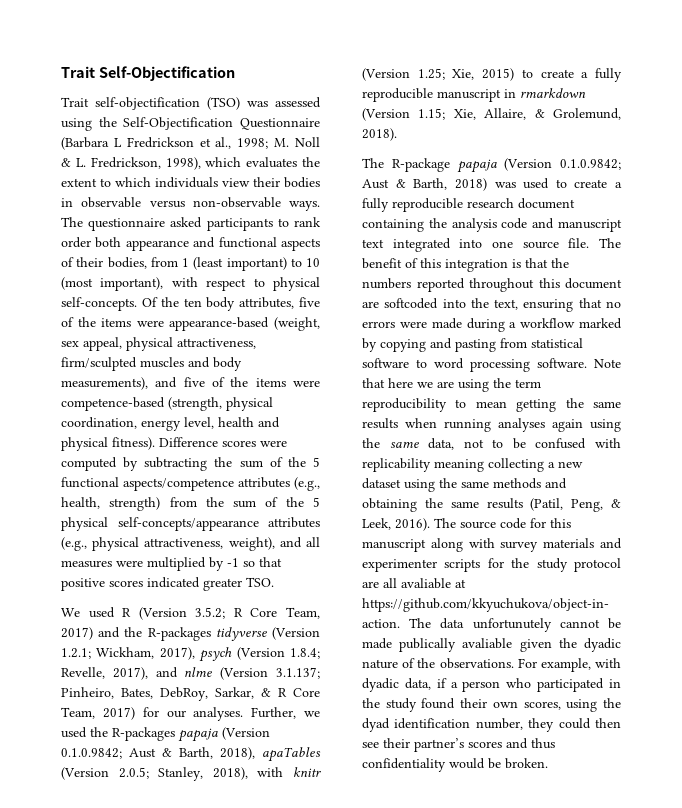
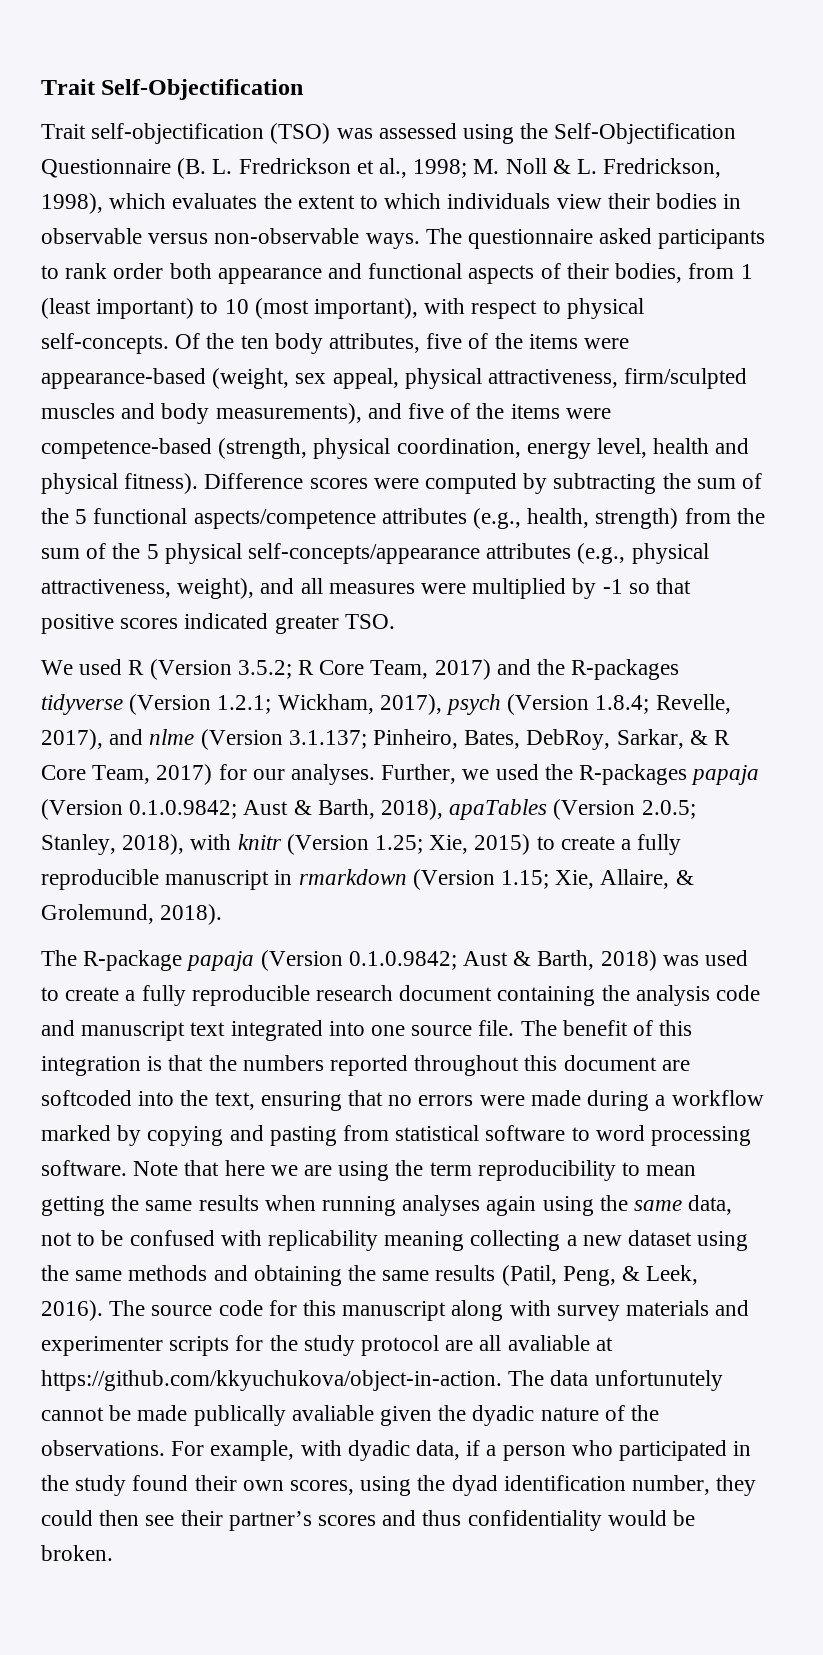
[61,137,122,150] (Barbara L -> [177,158,233,179] (B. L.

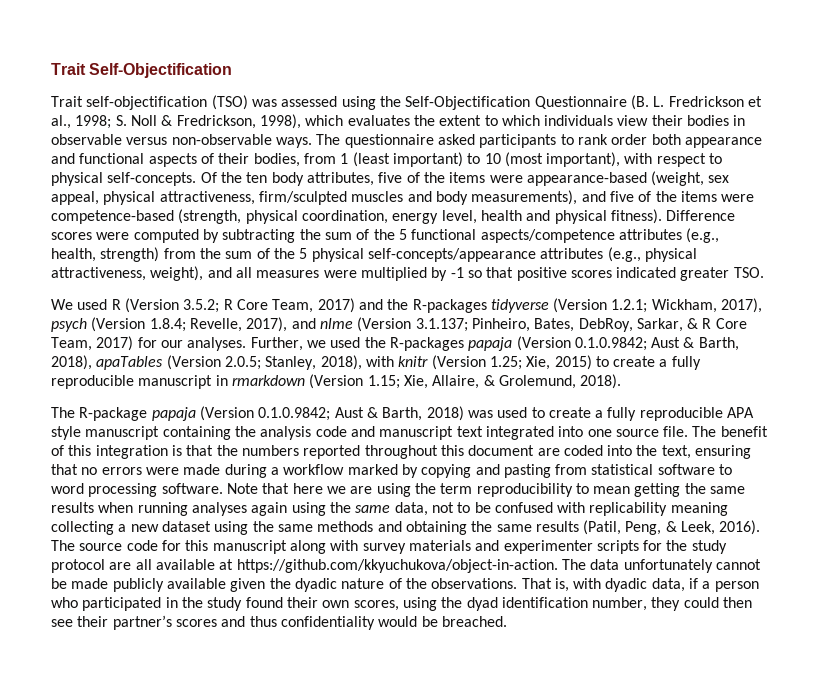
[473,159,500,174] M. -> [115,115,127,126] S.
[577,159,598,174] L. -> (173, 120) none
[316,985,493,1001] research document -> [727,407,755,418] [51,426,160,440] APA style manuscript
[41,1090,132,1106] softcoded -> [563,445,603,456] coded
[507,1335,590,1351] avaliable -> [155,559,215,570] available
[594,1370,723,1391] unfortunutely -> [623,559,713,573] unfortunately
[193,1405,374,1426] publically avaliable -> [112,578,226,592] publicly available
[171,1440,295,1461] For example, -> [521,578,569,592] That is,
[41,1545,113,1561] broken. -> [441,616,507,627] breached.

